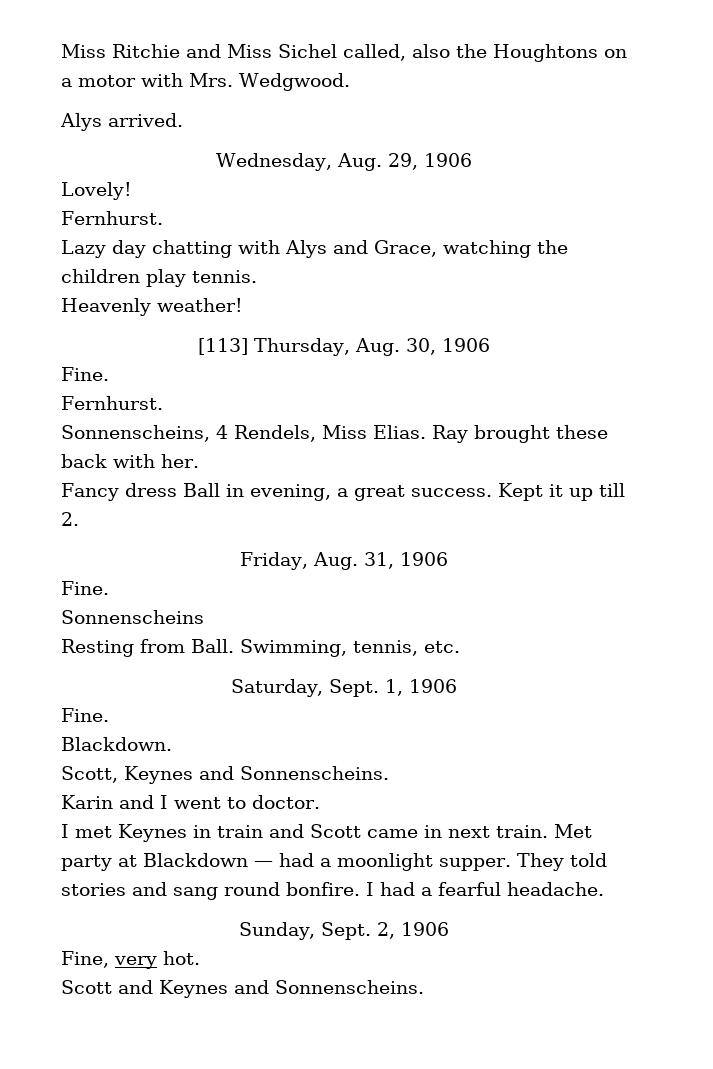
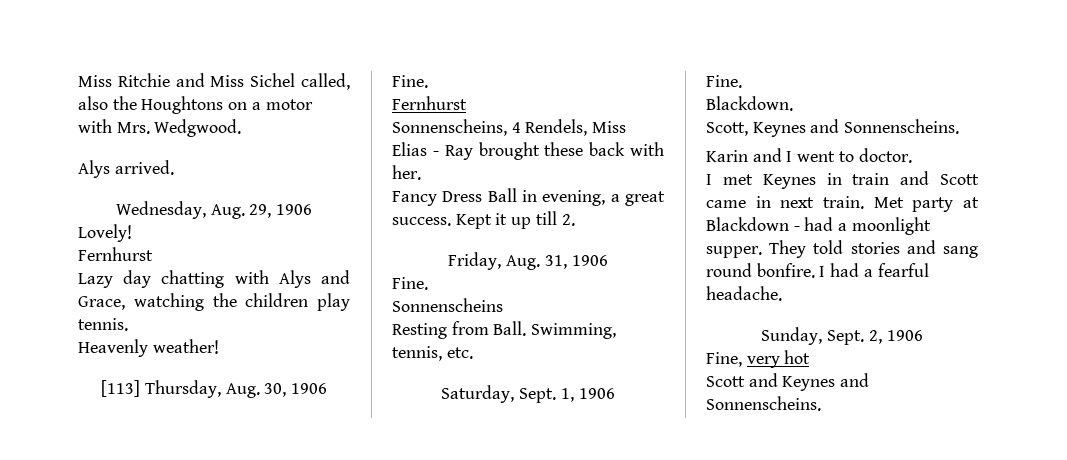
[61,211,163,225] Fernhurst. -> [78,247,153,261] Fernhurst
[61,396,163,410] Fernhurst. -> [392,96,467,110] Fernhurst
[373,425,426,439] Elias. -> [392,142,439,156] Elias -
[124,483,177,497] dress -> [442,191,483,202] Dress
[254,861,273,867] — -> [793,226,800,231] -
[163,951,200,965] hot. -> [784,350,811,364] hot

